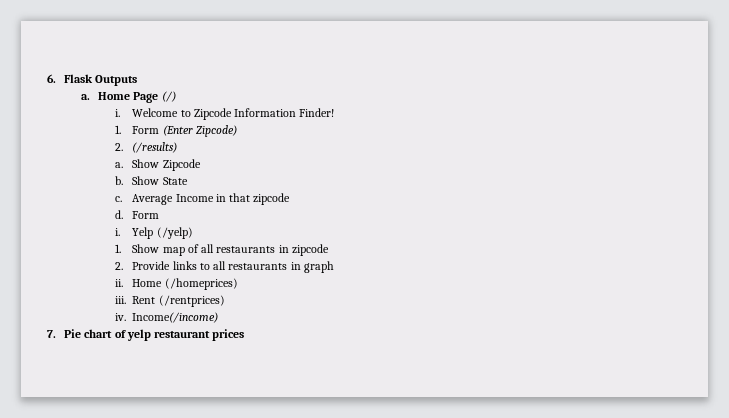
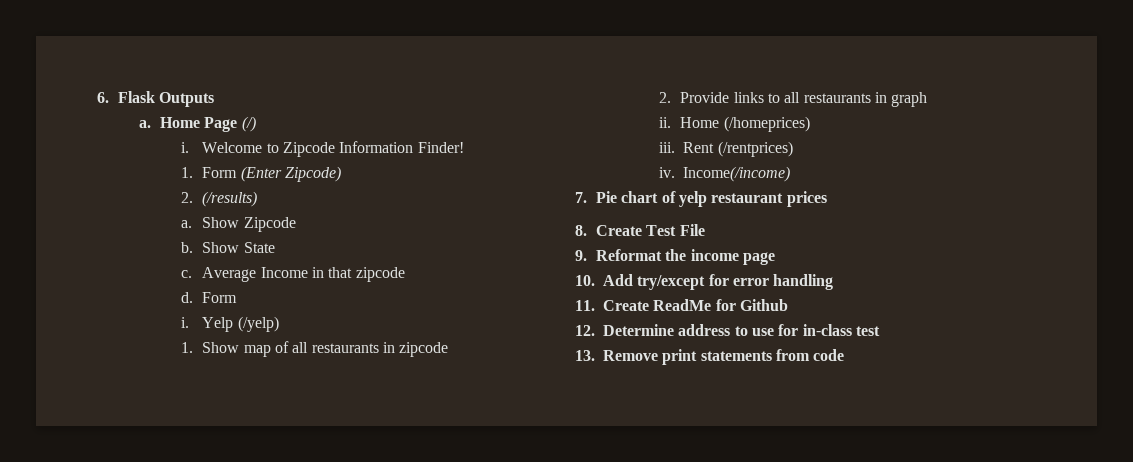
(245, 335) none -> [575,224,705,236] [575,249,776,265] [575,274,834,290] [575,299,788,311] [575,324,880,336] [575,349,845,365] // 8. Create Test File // 9. Reformat the income page // 10. Add try/except for error handling // 11. Create ReadMe for Github // 12. Determine address to use for in-class test // 13. Remove print statements from code

